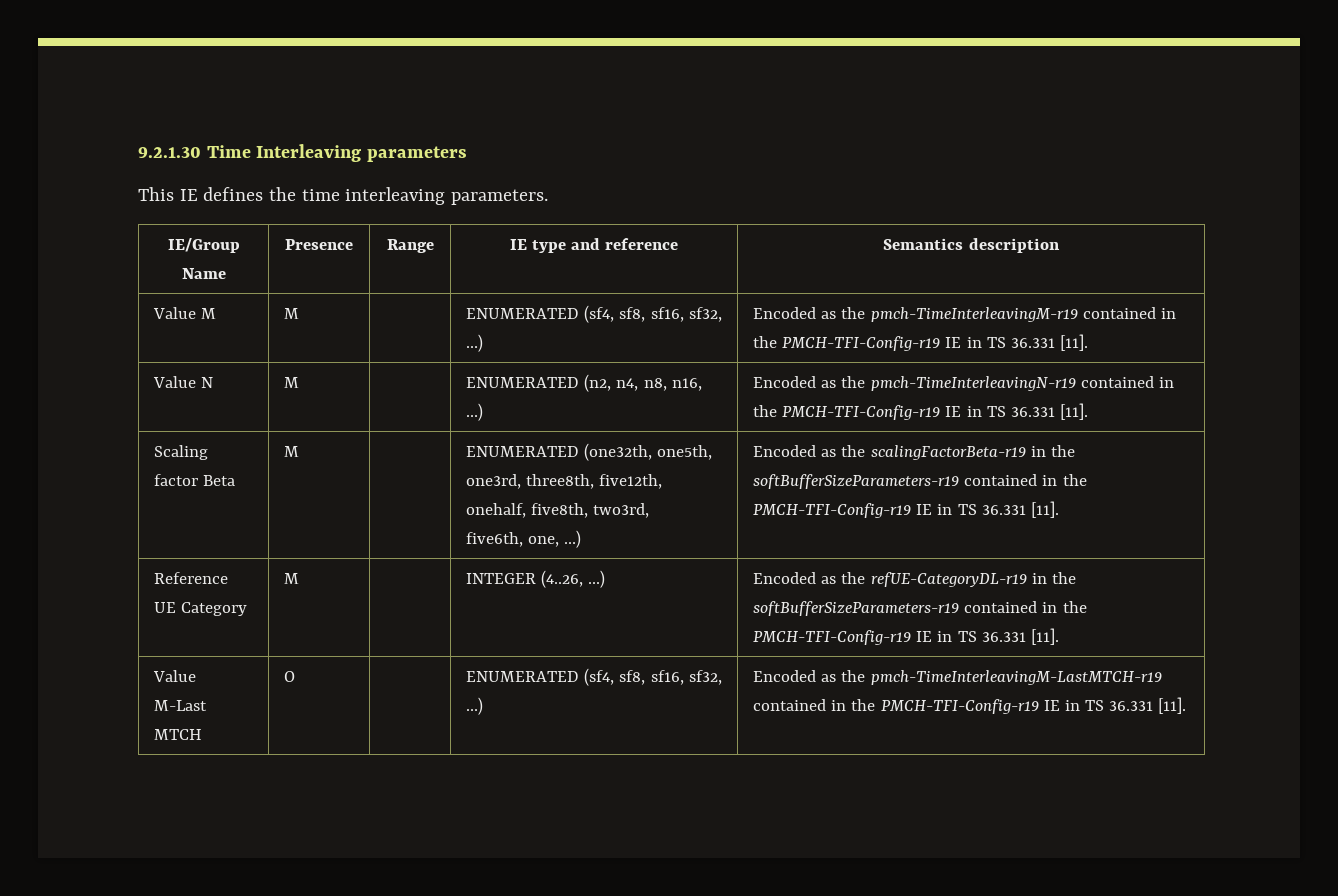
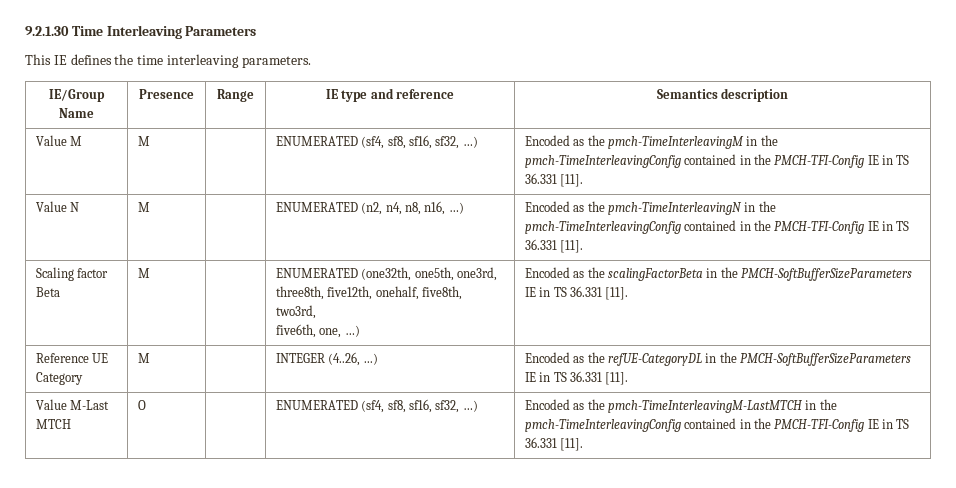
[367,146,468,162] parameters -> [185,26,257,36] Parameters
[870,307,1176,322] [753,336,941,351] pmch-TimeInterleavingM-r19 contained in the PMCH-TFI-Config-r19 -> [607,135,778,149] [524,154,865,168] pmch-TimeInterleavingM in the pmch-TimeInterleavingConfig contained in the PMCH-TFI-Config
[870,376,1174,391] [753,405,941,420] pmch-TimeInterleavingN-r19 contained in the PMCH-TFI-Config-r19 -> [607,201,776,215] [524,220,865,234] pmch-TimeInterleavingN in the pmch-TimeInterleavingConfig contained in the PMCH-TFI-Config
[870,445,1075,460] [753,474,1087,489] [753,503,912,518] scalingFactorBeta-r19 in the softBufferSizeParameters-r19 contained in the PMCH-TFI-Config-r19 -> [607,267,913,281] scalingFactorBeta in the PMCH-SoftBufferSizeParameters
[870,572,1076,587] [753,601,1087,616] [753,630,912,645] refUE-CategoryDL-r19 in the softBufferSizeParameters-r19 contained in the PMCH-TFI-Config-r19 -> [607,352,912,366] refUE-CategoryDL in the PMCH-SoftBufferSizeParameters
[870,670,1162,685] [753,699,1039,714] pmch-TimeInterleavingM-LastMTCH-r19 contained in the PMCH-TFI-Config-r19 -> [607,399,837,413] [524,418,865,432] pmch-TimeInterleavingM-LastMTCH in the pmch-TimeInterleavingConfig contained in the PMCH-TFI-Config

